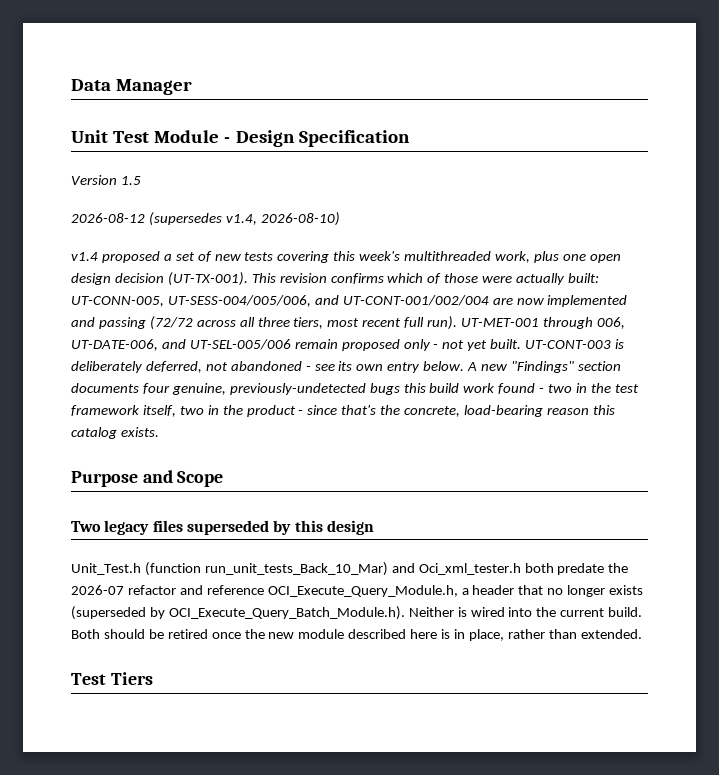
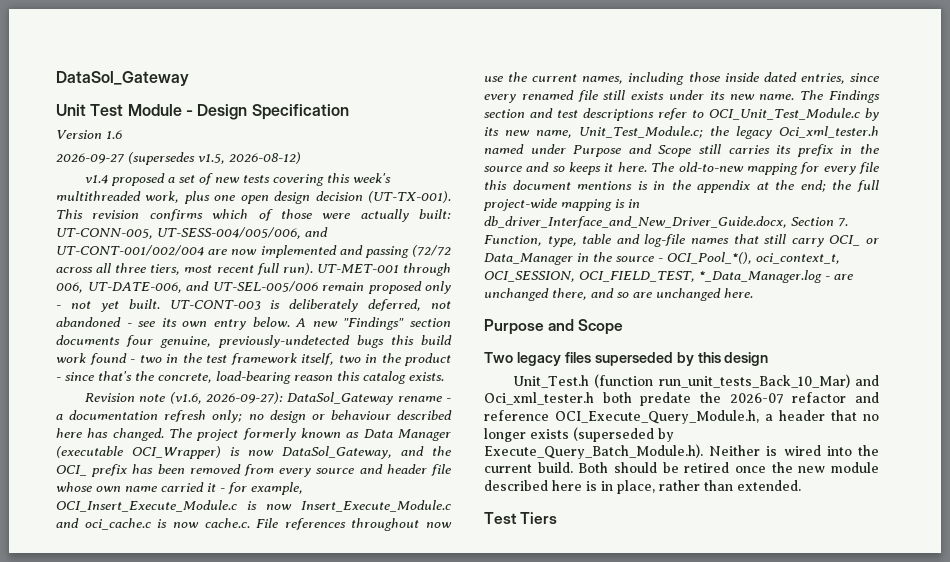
[71,79,193,95] Data Manager -> [56,71,189,86] DataSol_Gateway
[120,176,141,185] [71,212,340,226] 1.5 // 2026-08-12 (supersedes v1.4, 2026-08-10) -> [106,130,122,139] [56,152,301,165] 1.6 // 2026-09-27 (supersedes v1.5, 2026-08-12)
(159, 432) none -> [85,392,451,405] [56,410,452,423] [56,428,451,441] [56,446,451,459] [56,464,451,477] [56,482,303,495] [56,500,451,512] [56,518,452,531] [484,72,879,85] [484,90,880,103] [484,108,879,121] [484,126,879,139] [484,144,879,157] [484,162,879,175] [484,180,879,193] [483,198,640,211] [484,216,848,228] [484,234,879,247] [484,252,840,265] [484,270,853,283] [484,288,753,301] // Revision note (v1.6, 2026-09-27): DataSol_Gateway rename - a documentation refresh only; no design or behaviour described here has changed. The project formerly known as Data Manager (executable OCI_Wrapper) is now DataSol_Gateway, and the OCI_ prefix has been removed from every source and header file whose own name carried it - for example, OCI_Insert_Execute_Module.c is now Insert_Execute_Module.c and oci_cache.c is now cache.c. File references throughout now use the current names, including those inside dated entries, since every renamed file still exists under its new name. The Findings section and test descriptions refer to OCI_Unit_Test_Module.c by its new name, Unit_Test_Module.c; the legacy Oci_xml_tester.h named under Purpose and Scope still carries its prefix in the source and so keeps it here. The old-to-new mapping for every file this document mentions is in the appendix at the end; the full project-wide mapping is in db_driver_Interface_and_New_Driver_Guide.docx, Section 7. Function, type, table and log-file names that still carry OCI_ or Data_Manager in the source - OCI_Pool_*(), oci_context_t, OCI_SESSION, OCI_FIELD_TEST, *_Data_Manager.log - are unchanged there, and so are unchanged here.
[168,606,405,620] OCI_Execute_Query_Batch_Module.h). -> [484,444,703,459] Execute_Query_Batch_Module.h).

